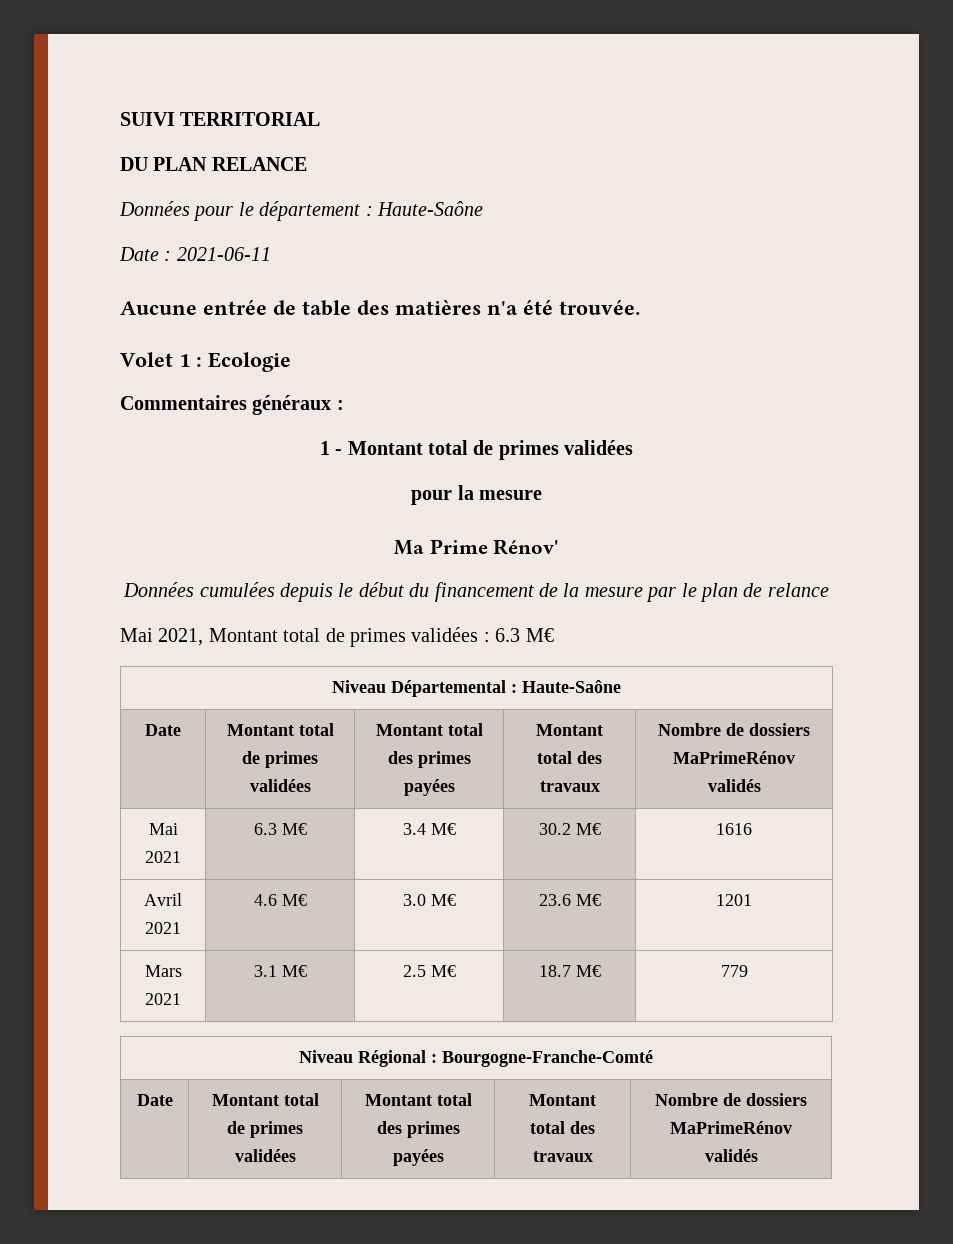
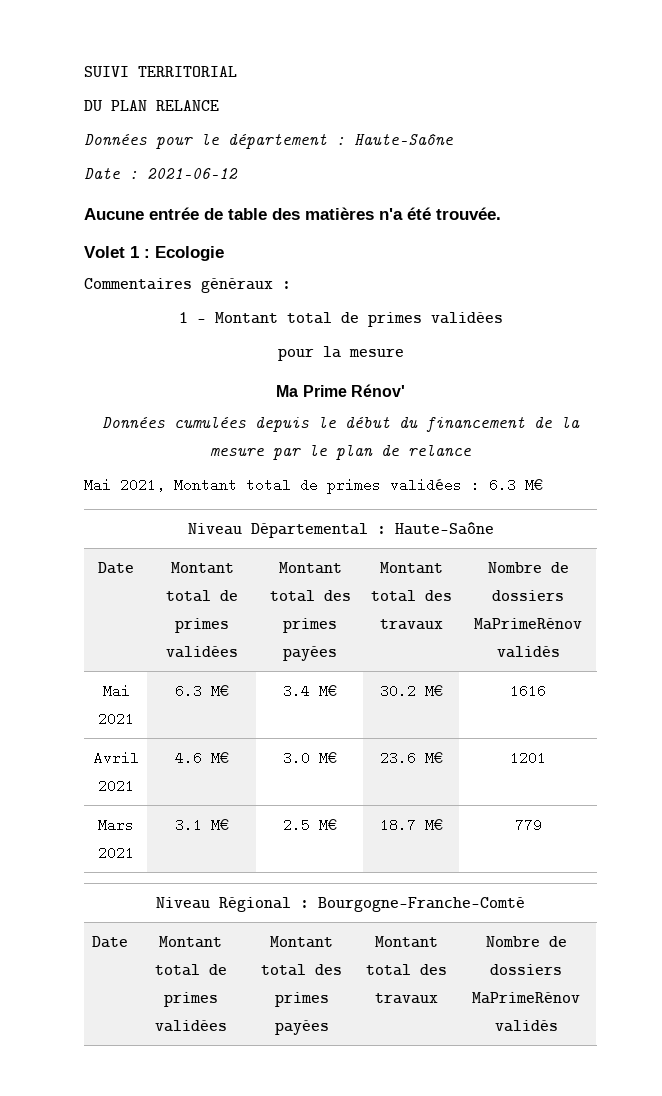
[176,247,271,261] 2021-06-11 -> [147,168,238,179] 2021-06-12

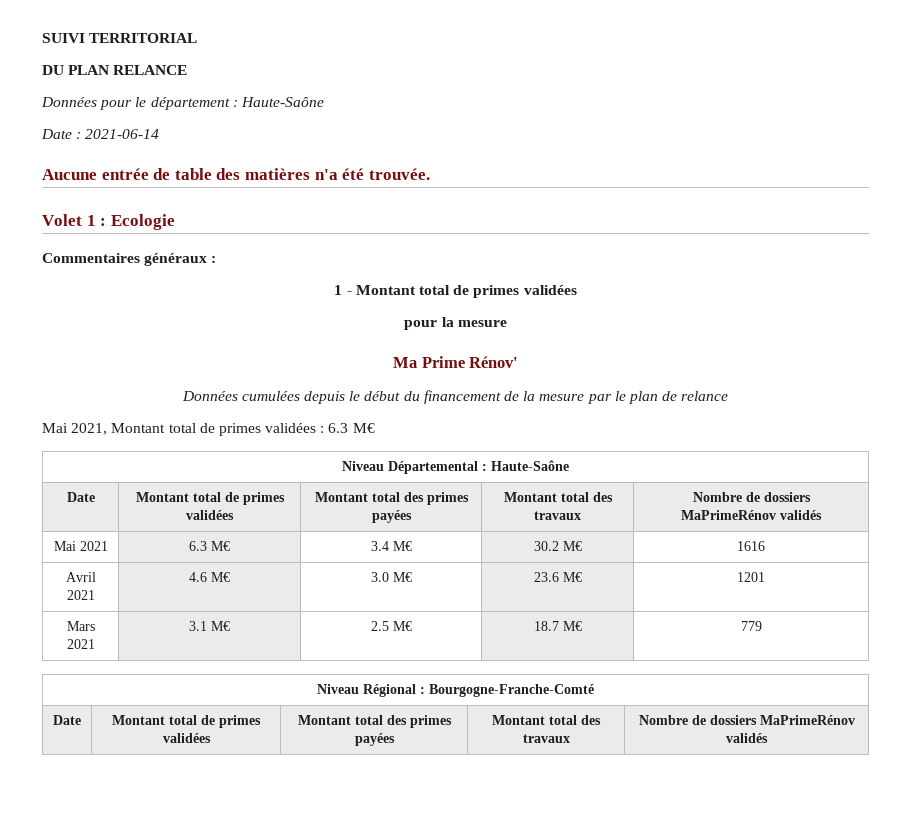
[147,168,238,179] 2021-06-12 -> [85,129,160,139] 2021-06-14

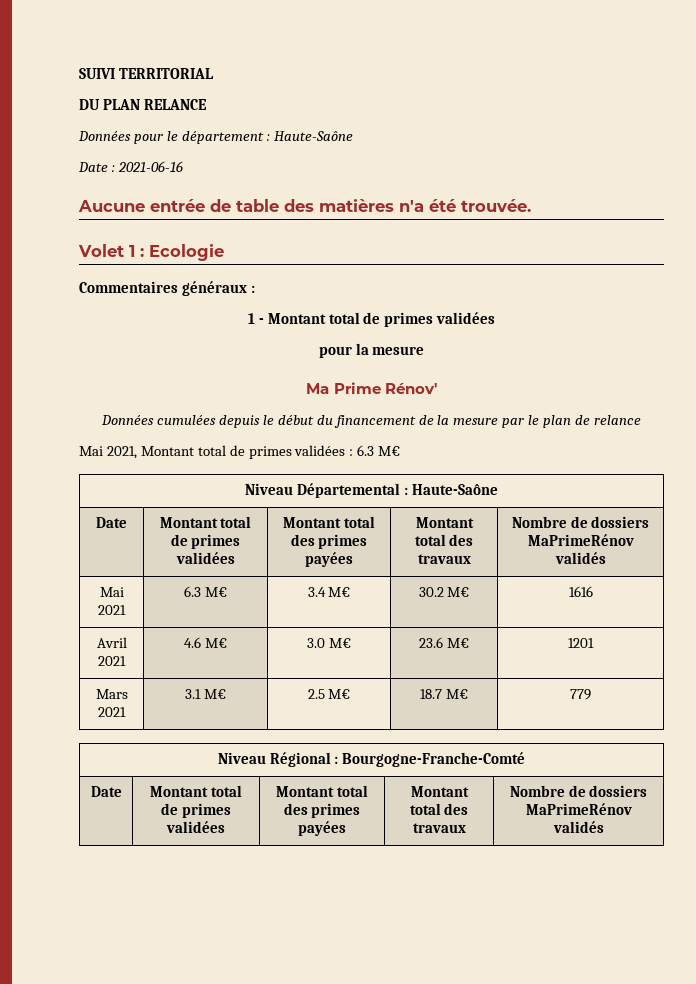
[85,129,160,139] 2021-06-14 -> [117,161,183,172] 2021-06-16

